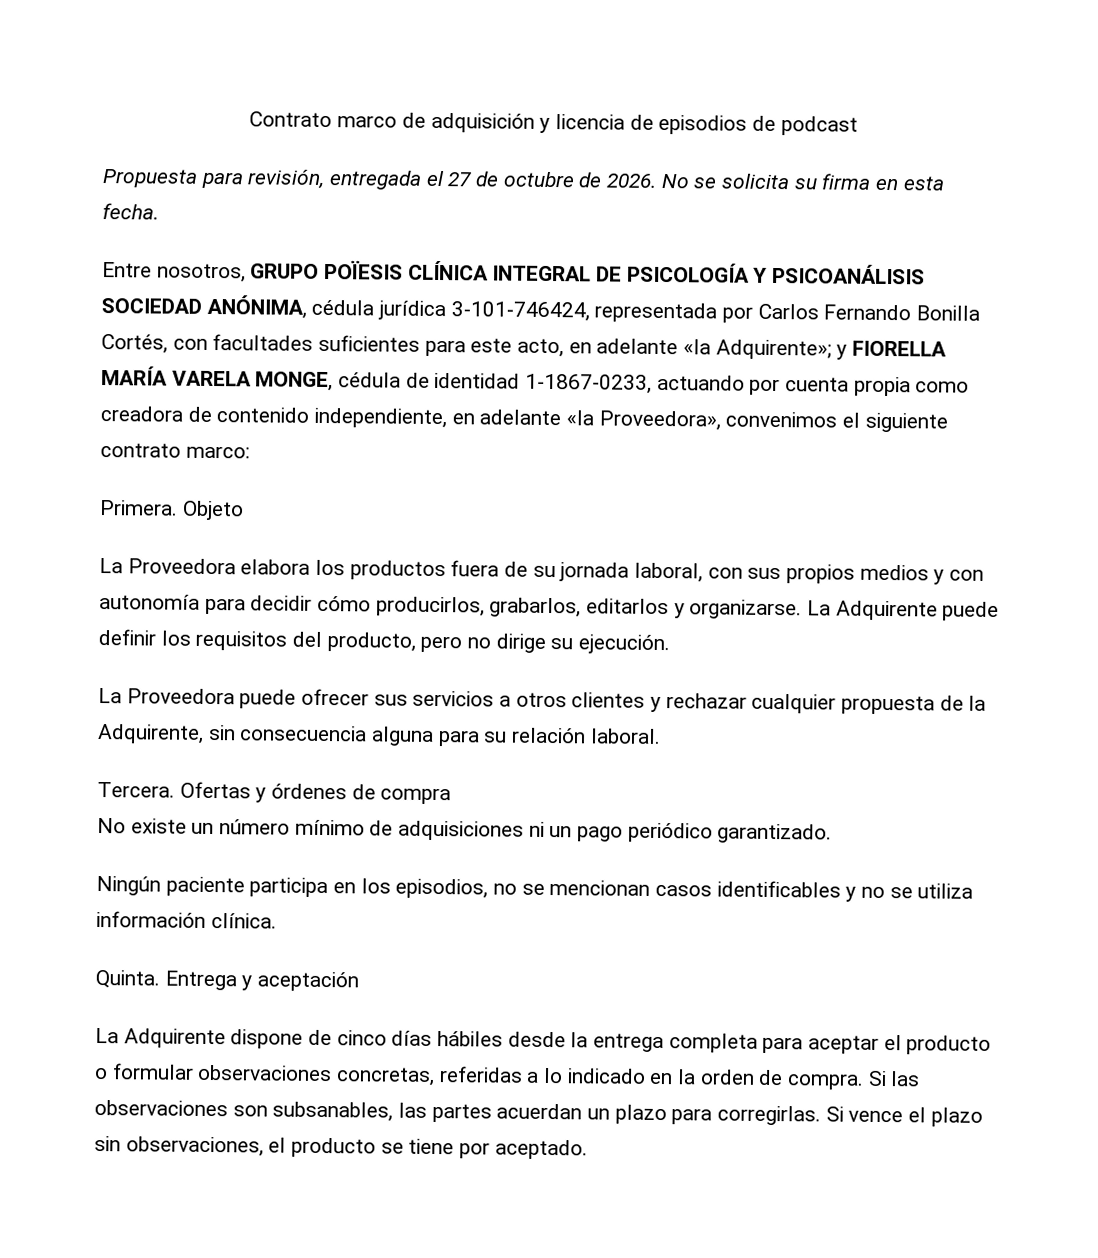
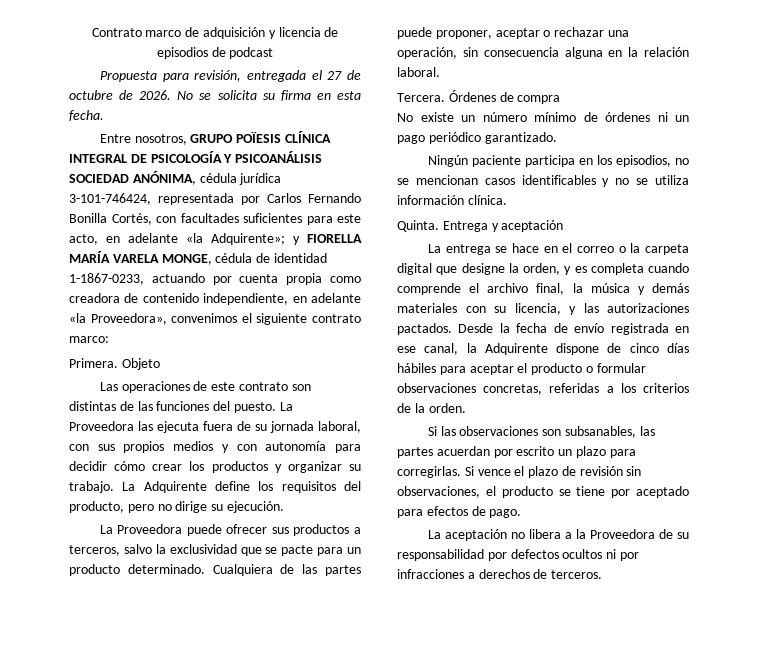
[99,557,446,581] La Proveedora elabora los productos -> [99,381,311,393] [69,401,293,413] [69,421,199,433] Las operaciones de este contrato son distintas de las funciones del puesto. La Proveedora las ejecuta
[375,596,1000,622] [98,628,156,646] producirlos, grabarlos, editarlos y organizarse. La Adquirente puede definir -> [152,461,361,473] [69,481,250,493] crear los productos y organizar su trabajo. La Adquirente define
[412,690,987,715] [97,723,204,744] servicios a otros clientes y rechazar cualquier propuesta de la Adquirente, -> [293,524,361,536] [69,544,361,556] [69,564,362,576] [397,27,629,39] [397,47,457,59] productos a terceros, salvo la exclusividad que se pacte para un producto determinado. Cualquiera de las partes puede proponer, aceptar o rechazar una operación,
[437,730,508,747] para su -> [608,47,639,57] en la
[179,781,348,803] Ofertas y órdenes -> [448,90,496,102] Órdenes
[398,820,525,841] adquisiciones -> [605,112,650,122] órdenes
(119, 1035) none -> [445,243,689,255] [397,263,689,275] [397,283,689,295] [397,303,689,315] [397,323,689,335] [397,343,477,355] entrega se hace en el correo o la carpeta digital que designe la orden, y es completa cuando comprende el archivo final, la música y demás materiales con su licencia, y las autorizaciones pactados. Desde la fecha de envío registrada en ese canal, la
[507,1031,758,1053] desde la entrega completa -> (436, 368) none
[543,1067,865,1090] lo indicado en la orden de compra. -> [620,383,689,393] [397,403,466,413] los criterios de la orden. //
(583, 1111) none -> [493,446,555,458] por escrito
(983, 1117) none -> [561,466,623,476] de revisión
[494,1139,588,1160] aceptado. -> [636,486,689,498] [397,506,522,518] [427,529,689,541] [397,549,639,561] [397,569,603,579] aceptado para efectos de pago. // La aceptación no libera a la Proveedora de su responsabilidad por defectos ocultos ni por infracciones a derechos de terceros.

